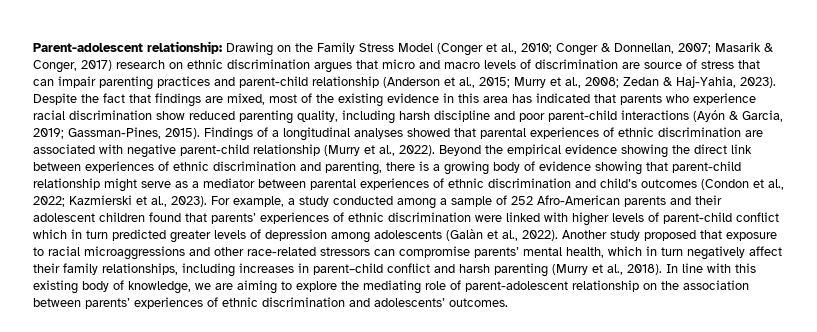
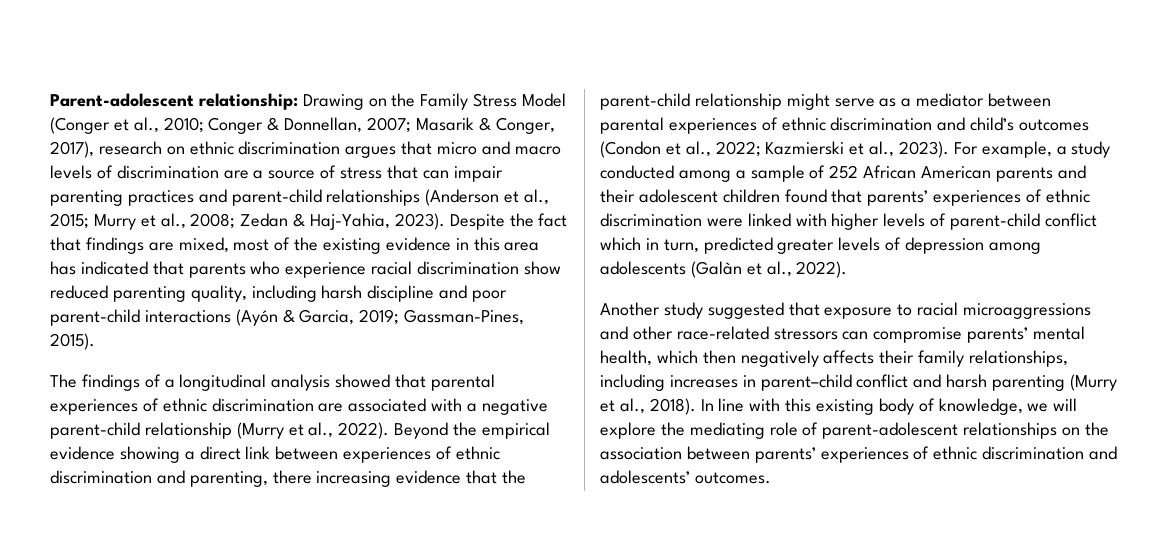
[81,60,112,71] 2017) -> [50,141,94,158] 2017),
(640, 65) none -> [253,170,264,179] a
[312,76,379,88] relationship -> [326,189,421,206] relationships
[204,127,253,141] Findings -> [50,374,140,391] // The findings
[354,128,403,139] analyses -> [271,374,331,391] analysis
(123, 149) none -> [467,403,478,412] a
[672,145,690,154] the -> [184,451,195,460] a
[419,161,668,175] is a growing body of evidence showing that -> [316,470,527,487] increasing evidence that the
[537,195,620,205] Afro-American -> [863,165,992,179] African American
[86,230,108,239] turn -> [663,239,699,253] turn,
(558, 235) none -> (848, 269) //
[644,230,696,241] proposed -> [707,302,784,319] suggested
[646,246,782,260] in turn negatively affect -> [702,350,875,367] then negatively affects
[215,280,292,294] are aiming to -> [1053,398,1078,411] will
[572,280,639,292] relationship -> [963,422,1058,439] relationships

